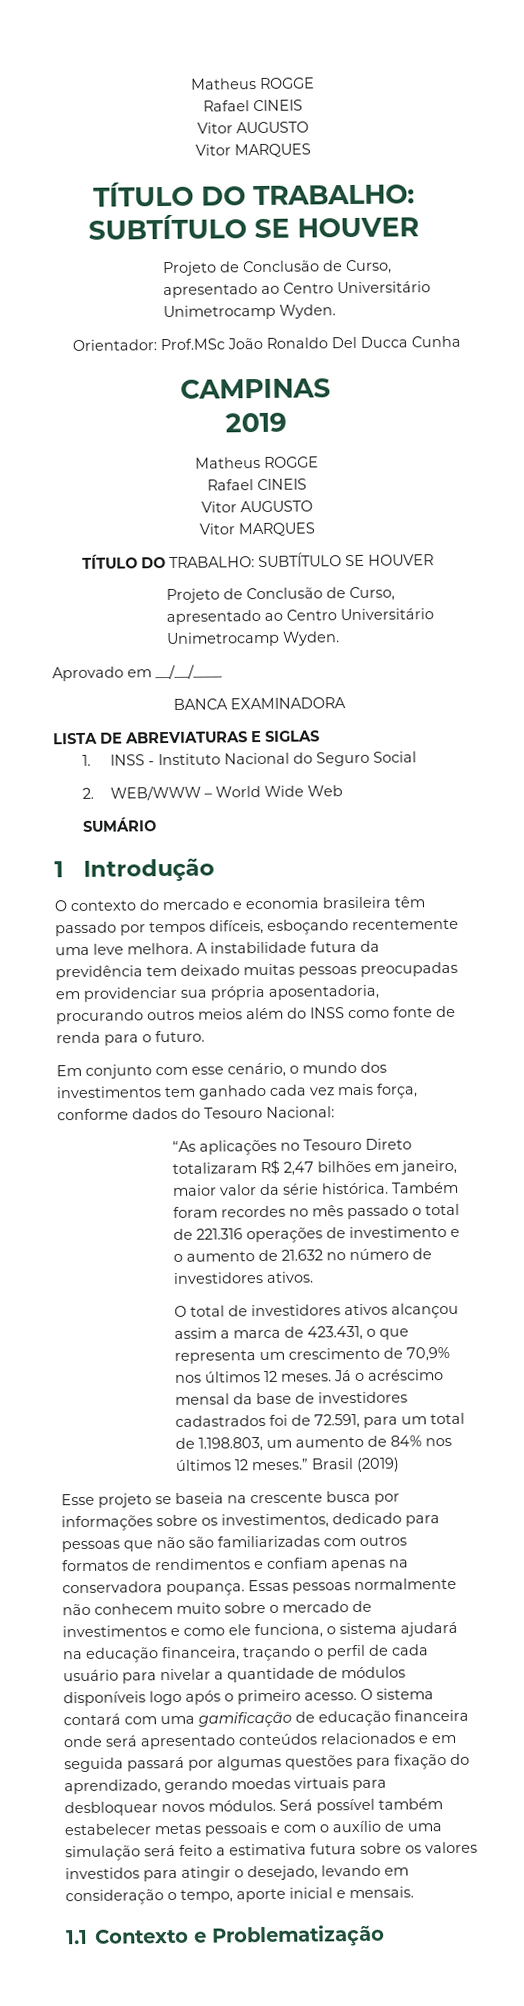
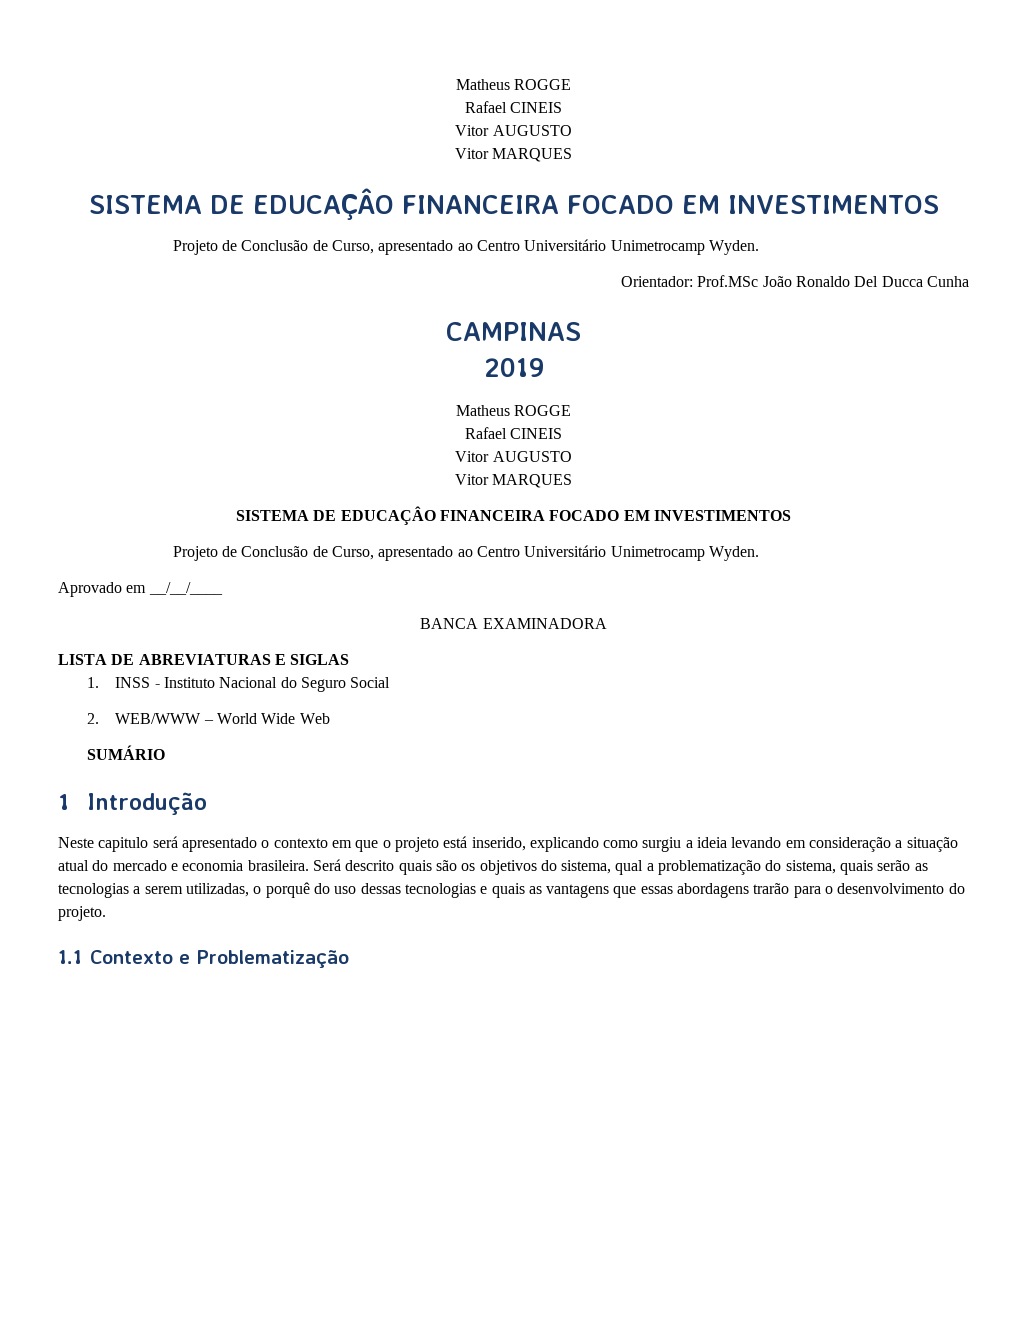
[189,77,315,90] [202,99,303,112] [196,121,309,134] [194,143,311,158] [92,181,415,207] [88,214,419,240] Matheus ROGGE // Rafael CINEIS // Vitor AUGUSTO // Vitor MARQUES // TÍTULO DO TRABALHO: SUBTÍTULO SE HOUVER -> [455,79,572,90] [464,101,563,113] [455,125,572,136] [454,148,573,162] [88,188,939,220] Matheus ROGGE // Rafael CINEIS // Vitor AUGUSTO // Vitor MARQUES // SISTEMA DE EDUCAÇÂO FINANCEIRA FOCADO EM INVESTIMENTOS
[81,552,434,569] TÍTULO DO TRABALHO: SUBTÍTULO SE HOUVER -> [236,506,791,525] SISTEMA DE EDUCAÇÂO FINANCEIRA FOCADO EM INVESTIMENTOS
[54,896,425,912] [55,918,459,937] [55,940,380,956] [55,961,458,981] [55,984,379,1002] [56,1005,456,1025] [56,1030,205,1046] [56,1061,387,1079] [56,1083,418,1100] [57,1106,335,1121] [171,1138,412,1156] [171,1159,457,1176] [171,1181,459,1196] [172,1203,460,1220] [172,1226,460,1244] [172,1248,432,1262] [172,1271,314,1284] [173,1302,459,1319] [173,1325,409,1341] [173,1346,450,1364] [174,1369,444,1383] [174,1391,408,1405] [174,1412,465,1429] [174,1435,452,1452] [174,1457,400,1473] [61,1490,400,1508] [61,1512,440,1532] [61,1535,407,1553] [62,1557,409,1572] [62,1577,457,1597] [62,1600,372,1616] [62,1621,458,1639] [63,1644,429,1663] [63,1666,406,1684] [63,1688,434,1707] [63,1709,469,1728] [63,1732,457,1750] [64,1753,470,1773] [64,1777,387,1795] [64,1798,443,1817] [64,1820,442,1837] [65,1841,478,1862] [65,1864,409,1882] [65,1886,414,1906] O contexto do mercado e economia brasileira têm passado por tempos difíceis, esboçando recentemente uma leve melhora. A instabilidade futura da previdência tem deixado muitas pessoas preocupadas em providenciar sua própria aposentadoria, procurando outros meios além do INSS como fonte de renda para o futuro. // Em conjunto com esse cenário, o mundo dos investimentos tem ganhado cada vez mais força, conforme dados do Tesouro Nacional: // “As aplicações no Tesouro Direto totalizaram R$ 2,47 bilhões em janeiro, maior valor da série histórica. Também foram recordes no mês passado o total de 221.316 operações de investimento e o aumento de 21.632 no número de investidores ativos. // O total de investidores ativos alcançou assim a marca de 423.431, o que representa um crescimento de 70,9% nos últimos 12 meses. Já o acréscimo mensal da base de investidores cadastrados foi de 72.591, para um total de 1.198.803, um aumento de 84% nos últimos 12 meses.” Brasil (2019) // Esse projeto se baseia na crescente busca por informações sobre os investimentos, dedicado para pessoas que não são familiarizadas com outros formatos de rendimentos e confiam apenas na conservadora poupança. Essas pessoas normalmente não conhecem muito sobre o mercado de investimentos e como ele funciona, o sistema ajudará na educação financeira, traçando o perfil de cada usuário para nivelar a quantidade de módulos disponíveis logo após o primeiro acesso. O sistema contará com uma gamificação de educação financeira onde será apresentado conteúdos relacionados e em seguida passará por algumas questões para fixação do aprendizado, gerando moedas virtuais para desbloquear novos módulos. Será possível também estabelecer metas pessoais e com o auxílio de uma simulação será feito a estimativa futura sobre os valores investidos para atingir o desejado, levando em consideração o tempo, aporte inicial e mensais. -> [58,836,958,852] [58,859,928,875] [58,882,965,898] [58,906,106,921] Neste capitulo será apresentado o contexto em que o projeto está inserido, explicando como surgiu a ideia levando em consideração a situação atual do mercado e economia brasileira. Será descrito quais são os objetivos do sistema, qual a problematização do sistema, quais serão as tecnologias a serem utilizadas, o porquê do uso dessas tecnologias e quais as vantagens que essas abordagens trarão para o desenvolvimento do projeto.

